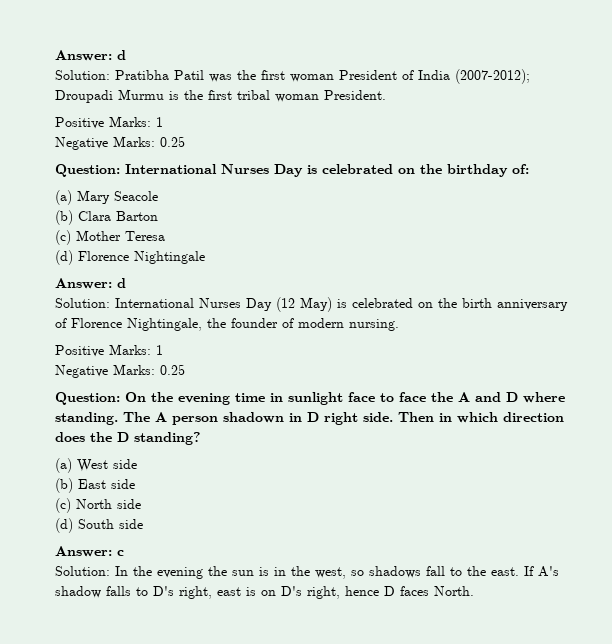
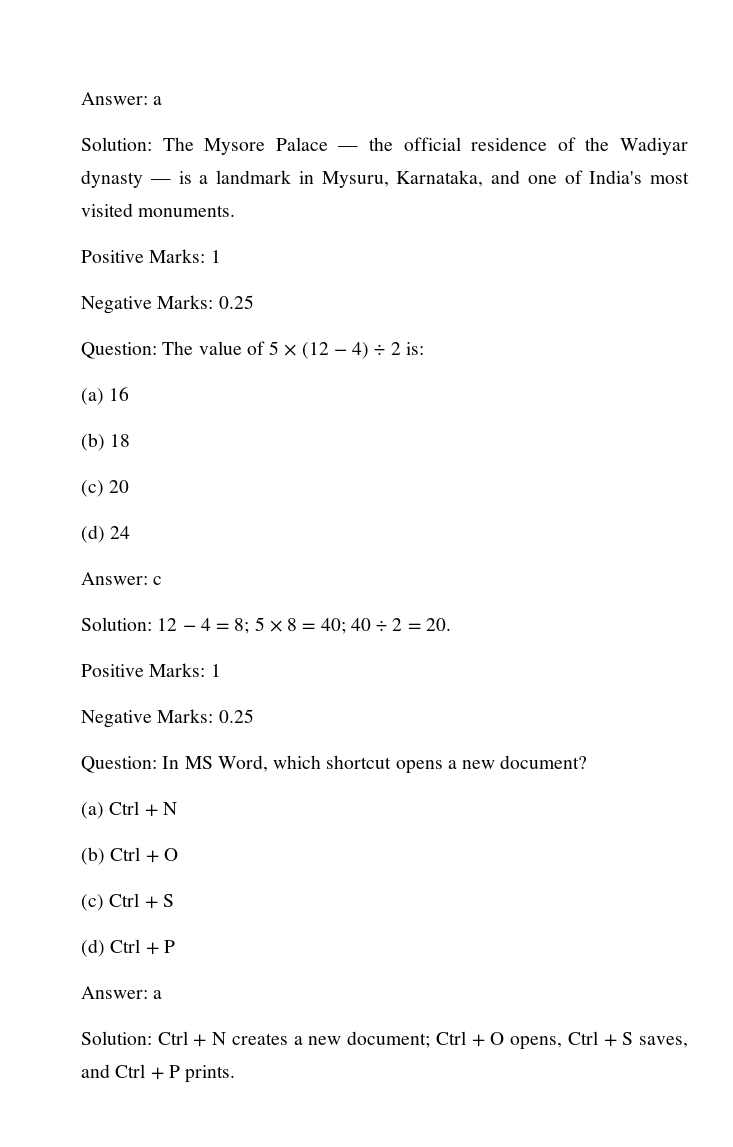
[55,50,126,61] [55,69,530,84] [55,89,386,103] [55,116,163,129] [55,136,185,150] [55,164,529,177] [55,190,158,205] [55,210,158,225] [55,230,165,245] [55,250,205,265] [55,278,126,289] [55,297,568,312] [55,318,399,331] [55,344,163,357] [55,364,185,378] [55,392,565,405] [55,412,564,425] [55,432,201,445] [55,458,137,473] [55,478,135,493] [55,498,141,513] [55,518,143,533] [55,546,124,557] [55,566,559,579] [55,586,474,599] Answer: d // Solution: Pratibha Patil was the first woman President of India (2007-2012); Droupadi Murmu is the first tribal woman President. // Positive Marks: 1 // Negative Marks: 0.25 // Question: International Nurses Day is celebrated on the birthday of: // (a) Mary Seacole // (b) Clara Barton // (c) Mother Teresa // (d) Florence Nightingale // Answer: d // Solution: International Nurses Day (12 May) is celebrated on the birth anniversary of Florence Nightingale, the founder of modern nursing. // Positive Marks: 1 // Negative Marks: 0.25 // Question: On the evening time in sunlight face to face the A and D where standing. The A person shadown in D right side. Then in which direction does the D standing? // (a) West side // (b) East side // (c) North side // (d) South side // Answer: c // Solution: In the evening the sun is in the west, so shadows fall to the east. If A's shadow falls to D's right, east is on D's right, hence D faces North. -> [81,92,163,105] [81,137,689,155] [81,170,689,188] [81,203,236,217] [81,249,221,263] [81,295,254,314] [81,341,424,359] [81,387,130,405] [81,433,131,451] [81,480,130,497] [81,525,131,543] [81,572,163,585] [81,617,451,634] [81,663,221,677] [81,709,254,728] [81,755,588,774] [81,801,177,819] [81,847,178,865] [81,893,174,911] [81,939,175,957] [81,986,163,999] [81,1031,689,1050] [81,1064,236,1083] Answer: a // Solution: The Mysore Palace — the official residence of the Wadiyar dynasty — is a landmark in Mysuru, Karnataka, and one of India's most visited monuments. // Positive Marks: 1 // Negative Marks: 0.25 // Question: The value of 5 × (12 − 4) ÷ 2 is: // (a) 16 // (b) 18 // (c) 20 // (d) 24 // Answer: c // Solution: 12 − 4 = 8; 5 × 8 = 40; 40 ÷ 2 = 20. // Positive Marks: 1 // Negative Marks: 0.25 // Question: In MS Word, which shortcut opens a new document? // (a) Ctrl + N // (b) Ctrl + O // (c) Ctrl + S // (d) Ctrl + P // Answer: a // Solution: Ctrl + N creates a new document; Ctrl + O opens, Ctrl + S saves, and Ctrl + P prints.

